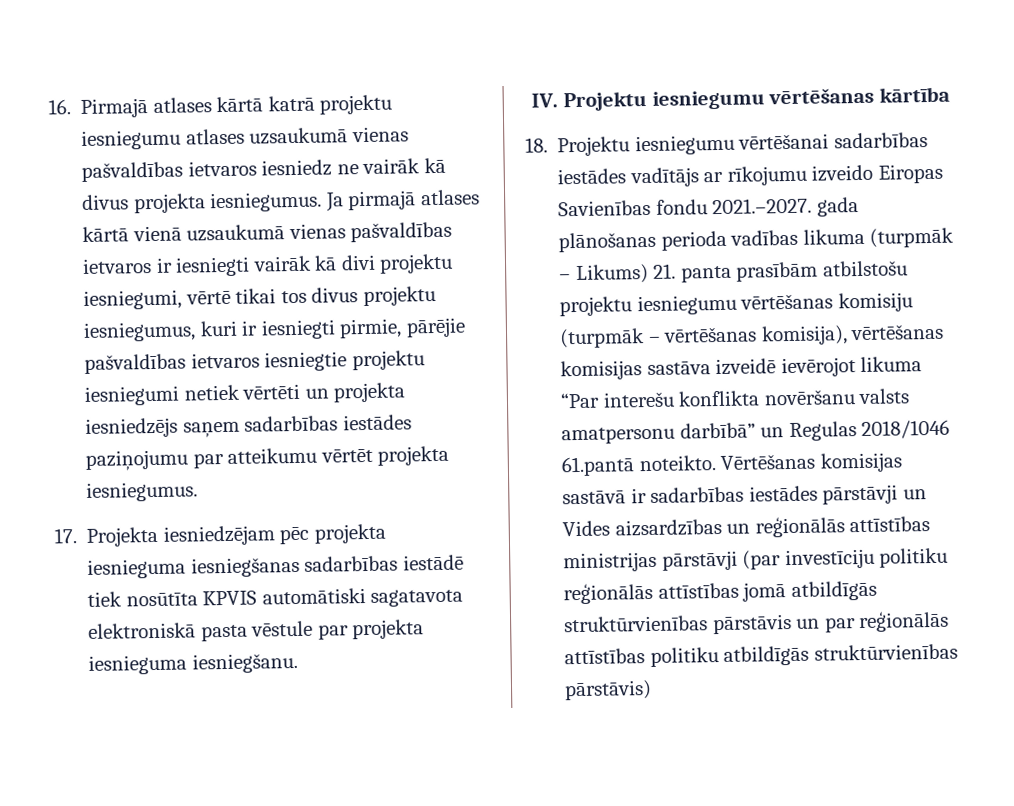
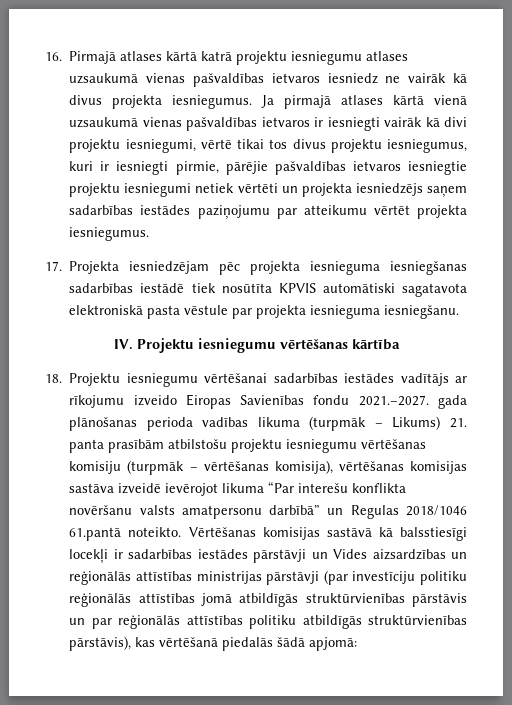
(627, 497) none -> [378,527,467,541] [69,549,109,563] kā balsstiesīgi locekļi
[564,679,653,701] pārstāvis) -> [69,636,358,651] pārstāvis), kas vērtēšanā piedalās šādā apjomā:

